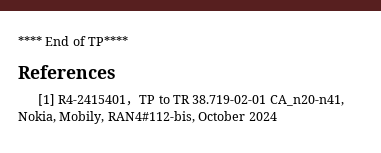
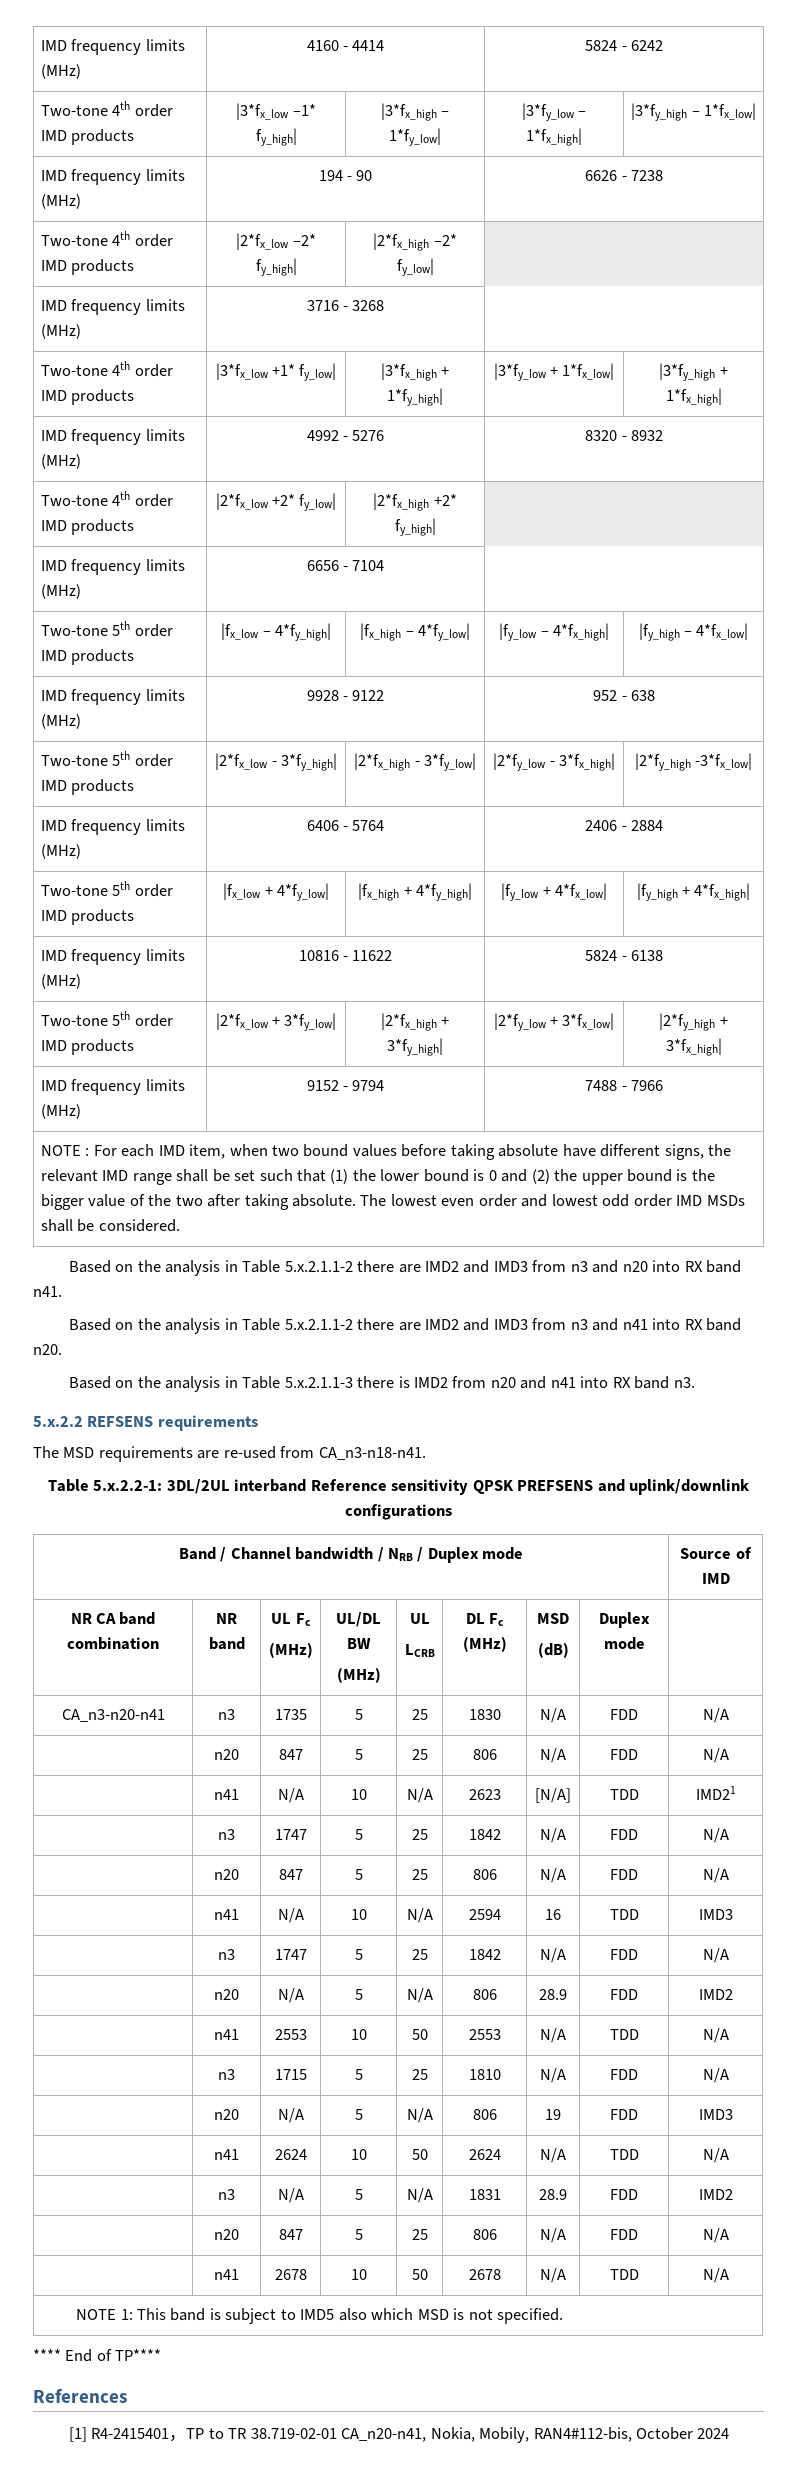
(18, 41) none -> [40,39,185,55] [40,64,81,79] [306,40,385,51] [585,40,663,51] [40,101,173,117] [40,129,135,145] [236,103,316,120] [255,128,297,146] [380,103,450,121] [389,128,441,146] [521,103,587,121] [526,128,582,146] [631,103,756,121] [40,169,185,185] [40,194,81,209] [318,170,373,181] [585,170,663,181] [40,231,173,247] [40,259,135,275] [236,233,316,250] [255,258,297,276] [373,233,457,251] [396,258,434,276] [40,299,185,315] [40,324,81,339] [306,300,385,311] [40,361,173,377] [40,389,135,405] [215,363,337,381] [380,363,450,381] [387,388,443,406] [493,363,615,381] [659,363,728,381] [665,388,722,406] [40,429,185,445] [40,454,81,469] [306,430,385,441] [585,430,663,441] [40,491,173,507] [40,519,135,535] [215,493,337,511] [373,493,457,511] [394,518,436,536] [40,559,185,575] [40,584,81,599] [306,560,385,571] [40,621,173,637] [40,649,135,665] [221,623,331,641] [360,623,470,641] [499,623,609,641] [638,623,749,641] [40,689,185,705] [40,714,81,729] [306,690,385,701] [593,690,655,701] [40,751,173,767] [40,779,135,795] [215,753,337,771] [354,753,476,771] [493,753,615,771] [634,753,753,771] [40,819,185,835] [40,844,81,859] [306,820,385,831] [585,820,663,831] [40,881,173,897] [40,909,135,925] [223,883,329,901] [358,883,472,901] [501,883,607,901] [636,883,751,901] [40,949,185,965] [40,974,81,989] [298,950,393,961] [585,950,663,961] [40,1011,173,1027] [40,1039,135,1055] [215,1013,337,1031] [380,1013,450,1031] [387,1038,443,1056] [493,1013,615,1031] [659,1013,728,1031] [665,1038,722,1056] [40,1079,185,1095] [40,1104,81,1119] [306,1080,385,1091] [585,1080,663,1091] [40,1144,732,1160] [40,1169,715,1185] [40,1194,745,1210] [40,1219,180,1232] [68,1260,742,1276] [33,1286,62,1297] [68,1318,742,1334] [33,1344,62,1355] [68,1376,695,1392] [33,1415,258,1431] [33,1446,426,1462] [47,1479,750,1495] [345,1504,452,1520] [178,1547,524,1563] [680,1547,752,1559] [701,1573,730,1584] [70,1612,156,1625] [67,1637,159,1650] [216,1613,237,1624] [208,1637,245,1650] [271,1613,311,1626] [268,1642,313,1658] [336,1612,381,1627] [347,1638,371,1649] [336,1667,381,1683] [409,1613,430,1624] [404,1644,435,1657] [465,1613,505,1626] [462,1636,507,1652] [537,1613,569,1624] [537,1642,569,1658] [599,1612,650,1628] [603,1637,645,1650] [61,1709,165,1722] [218,1709,235,1720] [274,1709,307,1720] [354,1709,363,1720] [411,1709,428,1720] [468,1709,501,1720] [540,1708,566,1723] [610,1709,638,1720] [702,1708,729,1723] [214,1749,239,1760] [278,1749,303,1760] [354,1749,363,1760] [411,1749,428,1760] [472,1749,497,1760] [540,1748,566,1763] [610,1749,638,1760] [702,1748,729,1763] [214,1789,239,1800] [277,1788,304,1803] [350,1789,367,1800] [406,1788,433,1803] [468,1789,501,1800] [535,1788,571,1803] [609,1789,639,1800] [695,1786,736,1800] [218,1829,235,1840] [274,1829,307,1840] [354,1829,363,1840] [411,1829,428,1840] [468,1829,501,1840] [540,1828,566,1843] [610,1829,638,1840] [702,1828,729,1843] [214,1869,239,1880] [278,1869,303,1880] [354,1869,363,1880] [411,1869,428,1880] [472,1869,497,1880] [540,1868,566,1883] [610,1869,638,1880] [702,1868,729,1883] [214,1909,239,1920] [277,1908,304,1923] [350,1909,367,1920] [406,1908,433,1923] [468,1909,501,1920] [545,1909,561,1920] [609,1909,639,1920] [698,1909,733,1920] [218,1949,235,1960] [274,1949,307,1960] [354,1949,363,1960] [411,1949,428,1960] [468,1949,501,1960] [540,1948,566,1963] [610,1949,638,1960] [702,1948,729,1963] [214,1989,239,2000] [277,1988,304,2003] [354,1989,363,2000] [406,1988,433,2003] [472,1989,497,2000] [539,1989,567,2000] [610,1989,638,2000] [698,1989,733,2000] [214,2029,239,2040] [274,2029,307,2040] [350,2029,367,2040] [411,2029,428,2040] [468,2029,501,2040] [540,2028,566,2043] [609,2029,639,2040] [702,2028,729,2043] [218,2069,235,2080] [274,2069,307,2080] [354,2069,363,2080] [411,2069,428,2080] [468,2069,501,2080] [540,2068,566,2083] [610,2069,638,2080] [702,2068,729,2083] [214,2109,239,2120] [277,2108,304,2123] [354,2109,363,2120] [406,2108,433,2123] [472,2109,497,2120] [545,2109,561,2120] [610,2109,638,2120] [698,2109,733,2120] [214,2149,239,2160] [274,2149,307,2160] [350,2149,367,2160] [411,2149,428,2160] [468,2149,501,2160] [540,2148,566,2163] [609,2149,639,2160] [702,2148,729,2163] [218,2189,235,2200] [277,2188,304,2203] [354,2189,363,2200] [406,2188,433,2203] [468,2189,501,2200] [539,2189,567,2200] [610,2189,638,2200] [698,2189,733,2200] [214,2229,239,2240] [278,2229,303,2240] [354,2229,363,2240] [411,2229,428,2240] [472,2229,497,2240] [540,2228,566,2243] [610,2229,638,2240] [702,2228,729,2243] [214,2269,239,2280] [274,2269,307,2280] [350,2269,367,2280] [411,2269,428,2280] [468,2269,501,2280] [540,2268,566,2283] [609,2269,639,2280] [702,2268,729,2283] [76,2308,564,2324] IMD frequency limits (MHz) | 4160 - 4414 | 5824 - 6242 // Two-tone 4th order IMD products | |3*fx_low –1* fy_high| | |3*fx_high – 1*fy_low| | |3*fy_low – 1*fx_high| | |3*fy_high – 1*fx_low| // IMD frequency limits (MHz) | 194 - 90 | 6626 - 7238 // Two-tone 4th order IMD products | |2*fx_low –2* fy_high| | |2*fx_high –2* fy_low| | // IMD frequency limits (MHz) | 3716 - 3268 | // Two-tone 4th order IMD products | |3*fx_low +1* fy_low| | |3*fx_high + 1*fy_high| | |3*fy_low + 1*fx_low| | |3*fy_high + 1*fx_high| // IMD frequency limits (MHz) | 4992 - 5276 | 8320 - 8932 // Two-tone 4th order IMD products | |2*fx_low +2* fy_low| | |2*fx_high +2* fy_high| | // IMD frequency limits (MHz) | 6656 - 7104 | // Two-tone 5th order IMD products | |fx_low – 4*fy_high| | |fx_high – 4*fy_low| | |fy_low – 4*fx_high| | |fy_high – 4*fx_low| // IMD frequency limits (MHz) | 9928 - 9122 | 952 - 638 // Two-tone 5th order IMD products | |2*fx_low - 3*fy_high| | |2*fx_high - 3*fy_low| | |2*fy_low - 3*fx_high| | |2*fy_high -3*fx_low| // IMD frequency limits (MHz) | 6406 - 5764 | 2406 - 2884 // Two-tone 5th order IMD products | |fx_low + 4*fy_low| | |fx_high + 4*fy_high| | |fy_low + 4*fx_low| | |fy_high + 4*fx_high| // IMD frequency limits (MHz) | 10816 - 11622 | 5824 - 6138 // Two-tone 5th order IMD products | |2*fx_low + 3*fy_low| | |2*fx_high + 3*fy_high| | |2*fy_low + 3*fx_low| | |2*fy_high + 3*fx_high| // IMD frequency limits (MHz) | 9152 - 9794 | 7488 - 7966 // NOTE : For each IMD item, when two bound values before taking absolute have different signs, the relevant IMD range shall be set such that (1) the lower bound is 0 and (2) the upper bound is the bigger value of the two after taking absolute. The lowest even order and lowest odd order IMD MSDs shall be considered. // Based on the analysis in Table 5.x.2.1.1-2 there are IMD2 and IMD3 from n3 and n20 into RX band n41. // Based on the analysis in Table 5.x.2.1.1-2 there are IMD2 and IMD3 from n3 and n41 into RX band n20. // Based on the analysis in Table 5.x.2.1.1-3 there is IMD2 from n20 and n41 into RX band n3. // 5.x.2.2 REFSENS requirements // The MSD requirements are re-used from CA_n3-n18-n41. // Table 5.x.2.2-1: 3DL/2UL interband Reference sensitivity QPSK PREFSENS and uplink/downlink configurations // Band / Channel bandwidth / NRB / Duplex mode | Source of IMD // NR CA band combination | NR band | UL Fc // (MHz) | UL/DL BW // (MHz) | UL // LCRB | DL Fc (MHz) | MSD // (dB) | Duplex mode | // CA_n3-n20-n41 | n3 | 1735 | 5 | 25 | 1830 | N/A | FDD | N/A // | n20 | 847 | 5 | 25 | 806 | N/A | FDD | N/A // | n41 | N/A | 10 | N/A | 2623 | [N/A] | TDD | IMD21 // | n3 | 1747 | 5 | 25 | 1842 | N/A | FDD | N/A // | n20 | 847 | 5 | 25 | 806 | N/A | FDD | N/A // | n41 | N/A | 10 | N/A | 2594 | 16 | TDD | IMD3 // | n3 | 1747 | 5 | 25 | 1842 | N/A | FDD | N/A // | n20 | N/A | 5 | N/A | 806 | 28.9 | FDD | IMD2 // | n41 | 2553 | 10 | 50 | 2553 | N/A | TDD | N/A // | n3 | 1715 | 5 | 25 | 1810 | N/A | FDD | N/A // | n20 | N/A | 5 | N/A | 806 | 19 | FDD | IMD3 // | n41 | 2624 | 10 | 50 | 2624 | N/A | TDD | N/A // | n3 | N/A | 5 | N/A | 1831 | 28.9 | FDD | IMD2 // | n20 | 847 | 5 | 25 | 806 | N/A | FDD | N/A // | n41 | 2678 | 10 | 50 | 2678 | N/A | TDD | N/A // NOTE 1: This band is subject to IMD5 also which MSD is not specified. //

